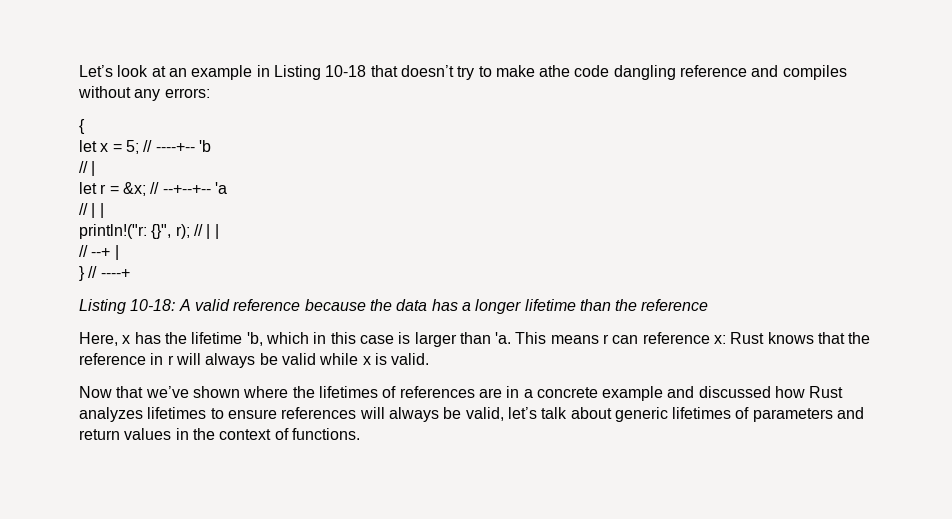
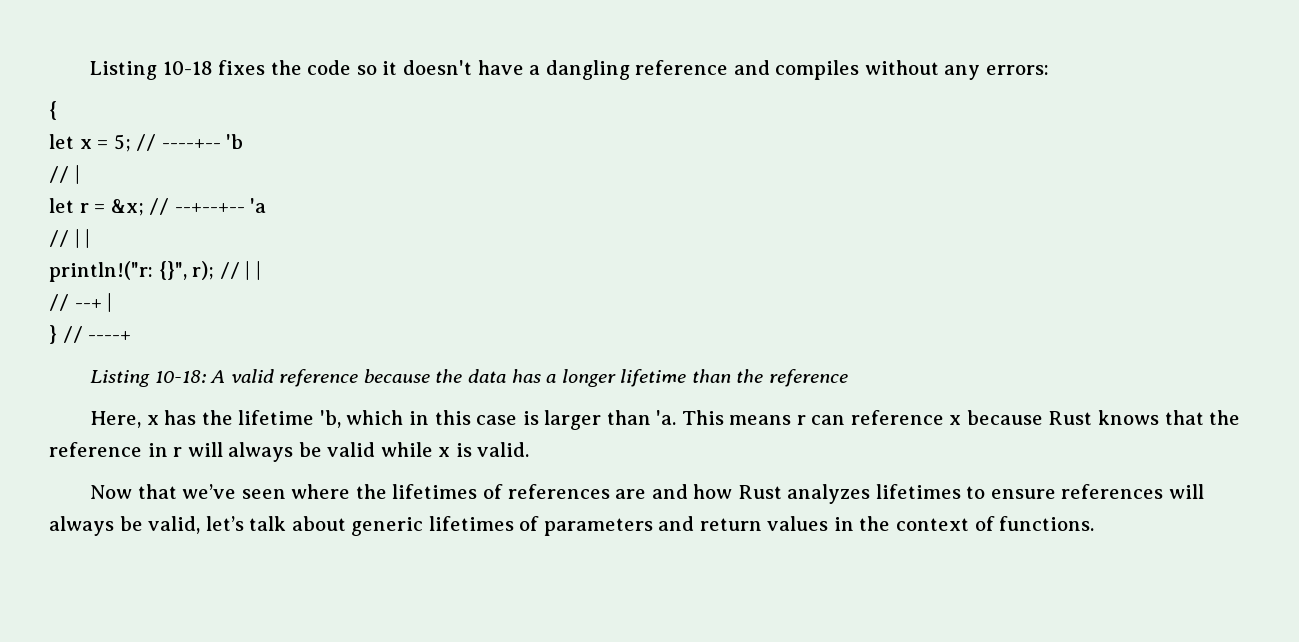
[79,65,610,80] Let’s look at an example in Listing 10-18 that doesn’t try to make athe code -> [90,60,541,80] Listing 10-18 fixes the code so it doesn't have a
[714,335,727,344] x: -> [949,410,1043,425] x because
[192,386,240,398] shown -> [241,489,286,499] seen
[506,386,771,401] in a concrete example and discussed -> [651,484,688,499] and

